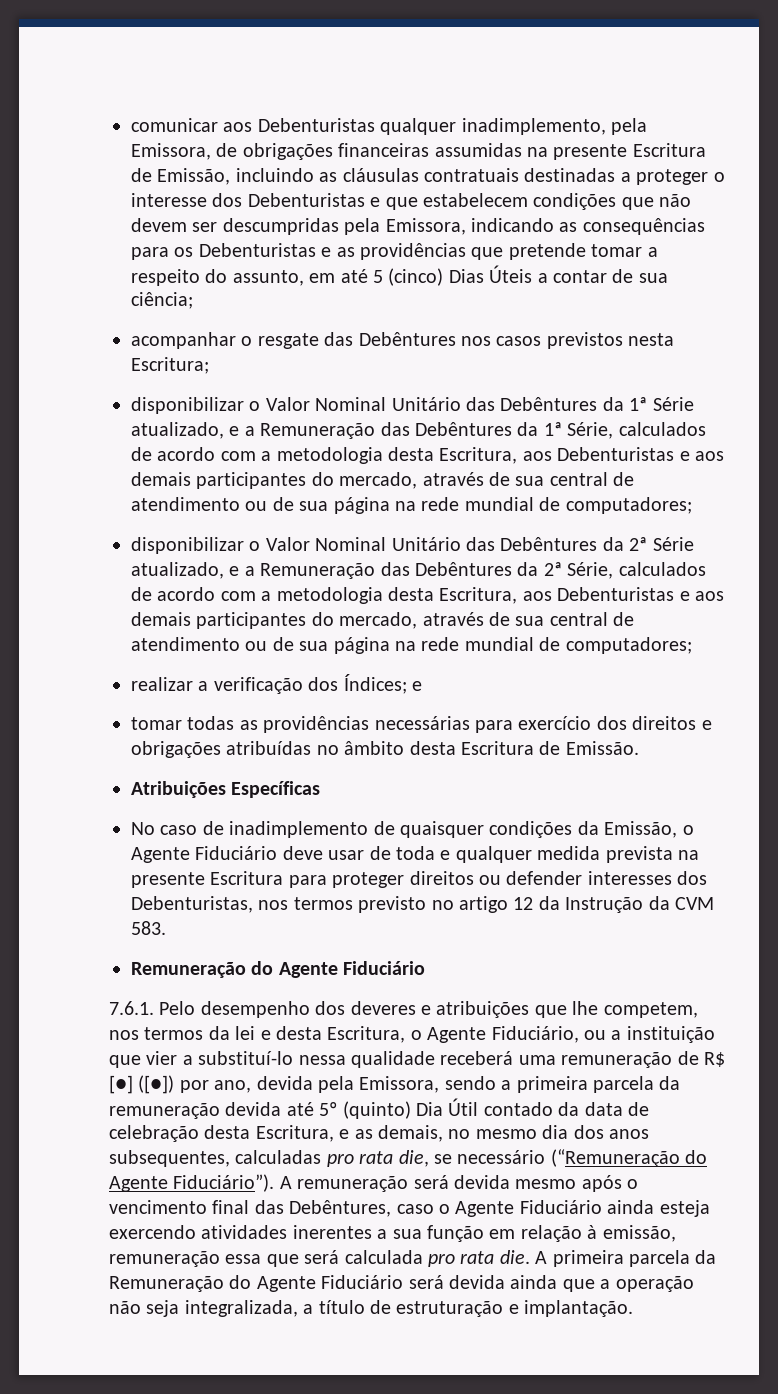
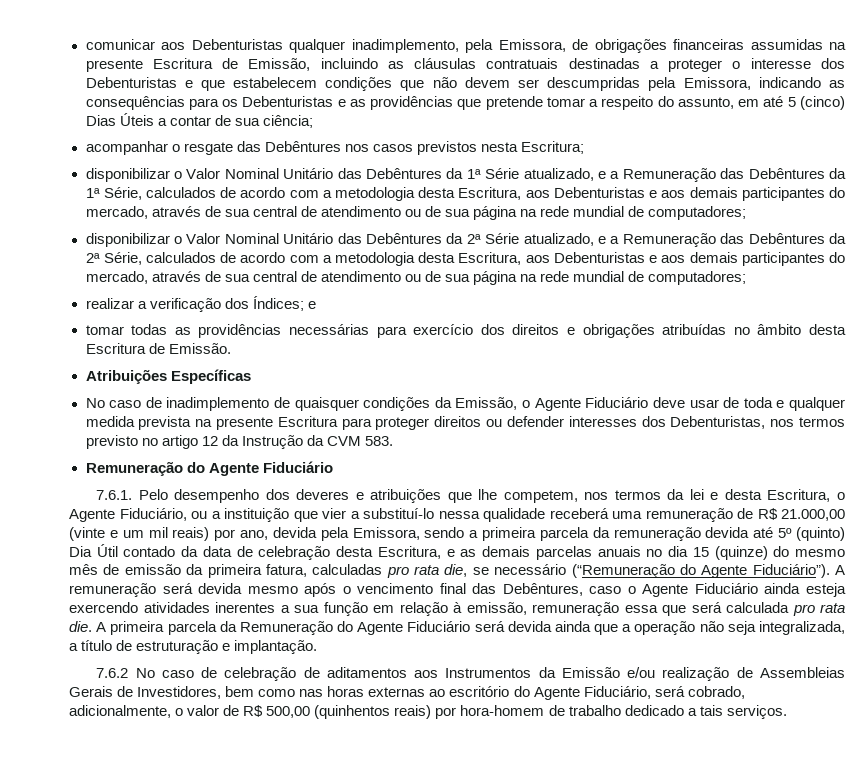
[109,1075,175,1094] [●] ([●]) -> [781,509,845,521] [69,527,210,541] 21.000,00 (vinte e um mil reais)
[378,1125,649,1142] [109,1150,230,1167] demais, no mesmo dia dos anos subsequentes, -> [482,546,845,560] [69,564,307,578] demais parcelas anuais no dia 15 (quinze) do mesmo mês de emissão da primeira fatura,
(634, 1308) none -> [96,667,845,681] [69,686,745,700] [69,705,787,719] // 7.6.2 No caso de celebração de aditamentos aos Instrumentos da Emissão e/ou realização de Assembleias Gerais de Investidores, bem como nas horas externas ao escritório do Agente Fiduciário, será cobrado, adicionalmente, o valor de R$ 500,00 (quinhentos reais) por hora-homem de trabalho dedicado a tais serviços.

